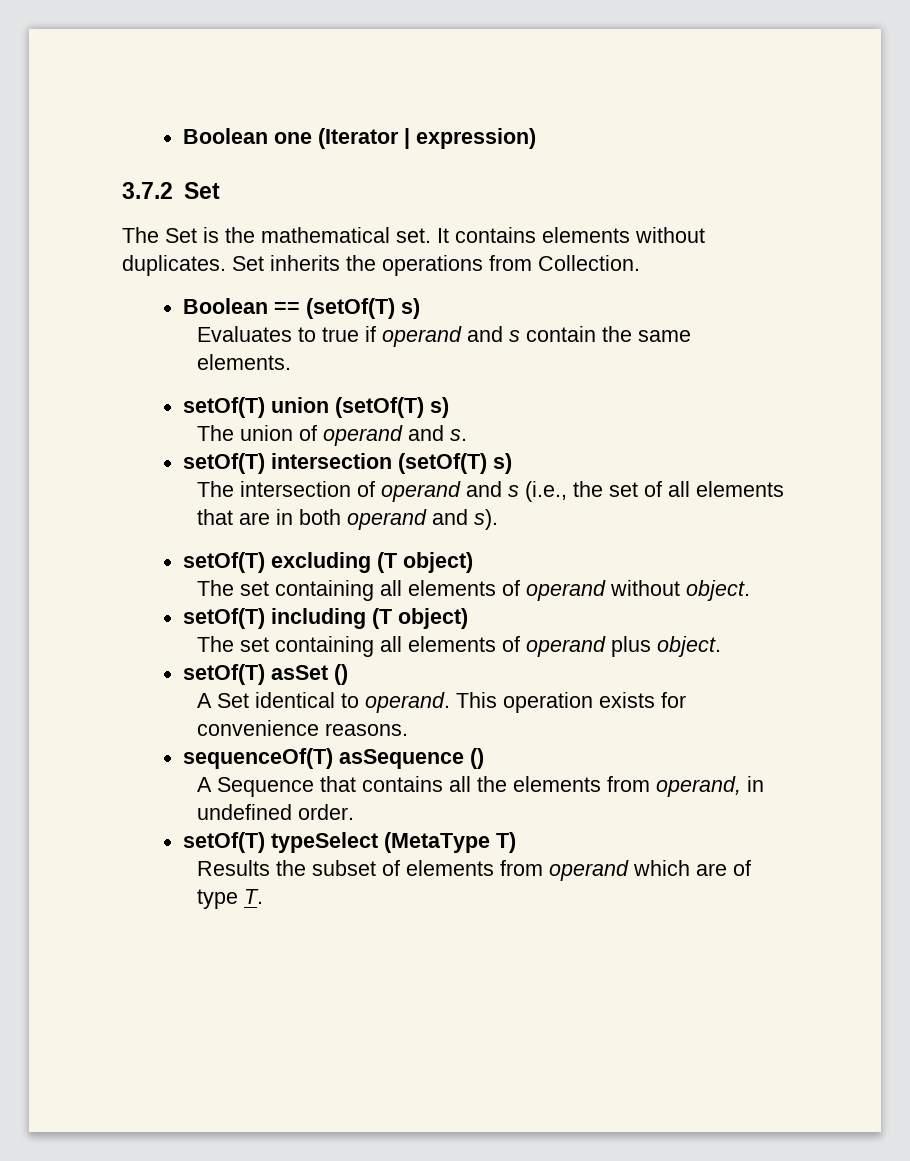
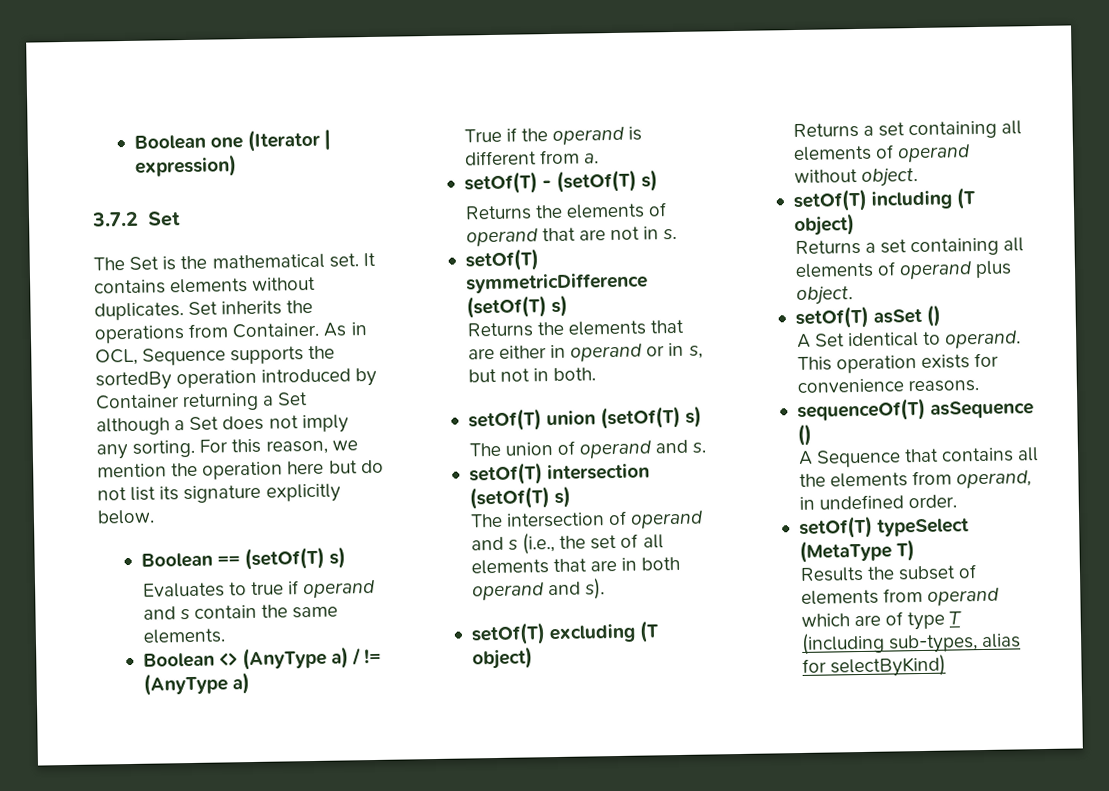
[538,255,640,271] Collection. -> [232,322,367,339] [95,345,336,366] [95,367,378,391] [95,392,309,412] [96,414,349,436] [96,438,358,460] [97,459,384,480] [97,483,341,504] [97,509,155,525] Container. As in OCL, Sequence supports the sortedBy operation introduced by Container returning a Set although a Set does not imply any sorting. For this reason, we mention the operation here but do not list its signature explicitly below.
(291, 362) none -> [142,646,382,671] [142,672,250,696] [463,126,643,145] [463,149,600,166] [463,169,659,195] [464,202,668,221] [465,226,678,247] [464,248,539,272] [465,272,648,294] [465,294,568,319] [466,319,685,338] [467,342,703,362] [467,367,597,383] // Boolean <> (AnyType a) / != (AnyType a) // True if the operand is different from a. // setOf(T) - (setOf(T) s) // Returns the elements of operand that are not in s. // setOf(T) symmetricDifference (setOf(T) s) // Returns the elements that are either in operand or in s, but not in both.
[196,580,234,596] The -> [792,122,874,139] Returns a
[196,636,234,652] The -> [794,239,876,256] Returns a
[243,889,263,904] T. -> [949,611,963,625] [800,632,1022,655] [801,654,946,678] T (including sub-types, alias for selectByKind)

